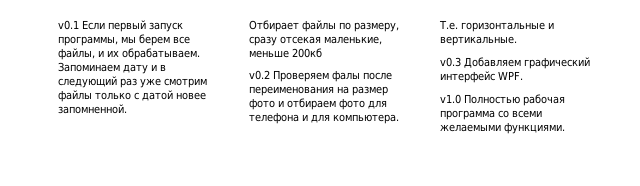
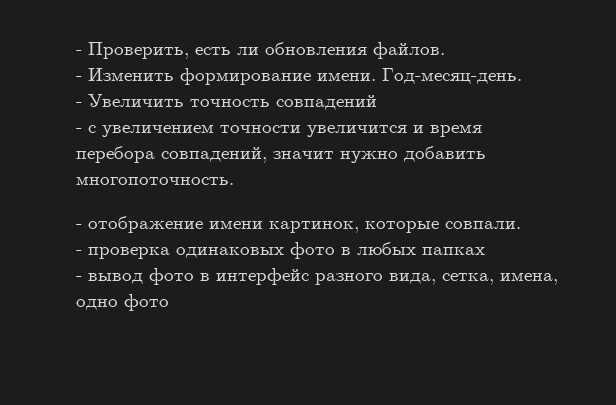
[58,20,184,32] [58,34,191,46] [58,48,201,60] [58,62,167,74] [58,76,208,88] [58,90,207,102] [58,104,128,114] [249,20,400,32] [249,36,383,46] [249,48,323,58] [249,70,393,82] [249,86,389,96] [249,98,388,110] [249,112,400,124] [439,20,555,32] [440,36,518,46] [440,57,591,69] [440,71,524,83] [440,94,566,106] [440,110,543,120] [440,122,566,134] v0.1 Если первый запуск программы, мы берем все файлы, и их обрабатываем. Запоминаем дату и в следующий раз уже смотрим файлы только с датой новее запомненной. // Отбирает файлы по размеру, сразу отсекая маленькие, меньше 200кб // v0.2 Проверяем фалы после переименования на размер фото и отбираем фото для телефона и для компьютера. Т.е. горизонтальные и вертикальные. // v0.3 Добавляем графический интерфейс WPF. // v1.0 Полностью рабочая программа со всеми желаемыми функциями. -> [75,42,445,59] [75,68,522,85] [75,94,377,110] [75,124,482,137] [75,146,486,163] [75,176,234,185] [75,216,521,233] [75,242,485,259] [75,268,558,285] [75,294,169,311] - Проверить, есть ли обновления файлов. // - Изменить формирование имени. Год-месяц-день. // - Увеличить точность совпадений // - с увеличением точности увеличится и время перебора совпадений, значит нужно добавить многопоточность. // - отображение имени картинок, которые совпали. // - проверка одинаковых фото в любых папках // - вывод фото в интерфейс разного вида, сетка, имена, одно фото

